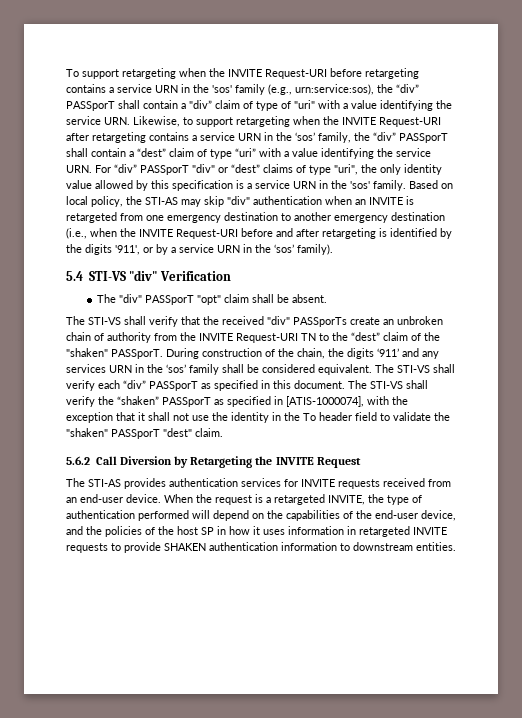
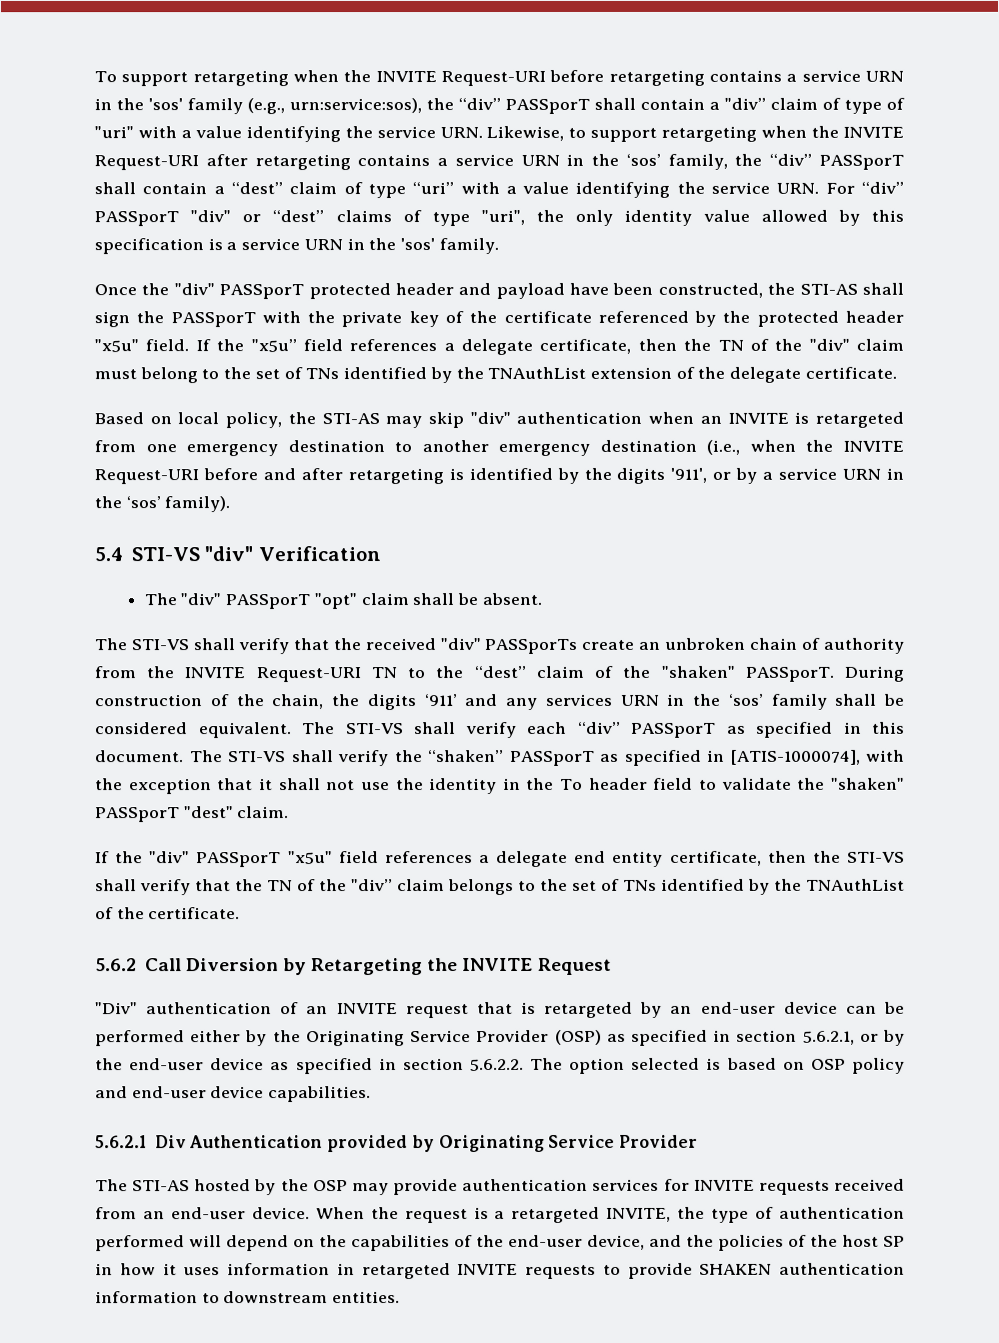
(406, 185) none -> [94,282,904,300] [94,310,904,328] [94,338,904,356] [94,366,897,384] // Once the "div" PASSporT protected header and payload have been constructed, the STI-AS shall sign the PASSporT with the private key of the certificate referenced by the protected header "x5u" field. If the "x5u” field references a delegate certificate, then the TN of the "div" claim must belong to the set of TNs identified by the TNAuthList extension of the delegate certificate. //
(223, 432) none -> [95,850,905,868] [95,878,905,896] [95,907,241,920] // If the "div" PASSporT "x5u" field references a delegate end entity certificate, then the STI-VS shall verify that the TN of the "div” claim belongs to the set of TNs identified by the TNAuthList of the certificate.
[66,478,166,489] The STI-AS provides -> [95,1001,905,1019] [95,1029,905,1047] [95,1057,905,1075] [95,1086,372,1103] [95,1134,699,1153] [95,1179,459,1196] "Div" authentication of an INVITE request that is retargeted by an end-user device can be performed either by the Originating Service Provider (OSP) as specified in section 5.6.2.1, or by the end-user device as specified in section 5.6.2.2. The option selected is based on OSP policy and end-user device capabilities. // 5.6.2.1 Div Authentication provided by Originating Service Provider // The STI-AS hosted by the OSP may provide

